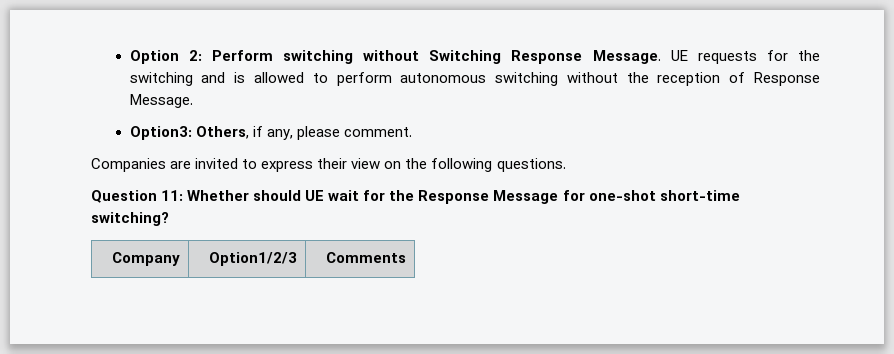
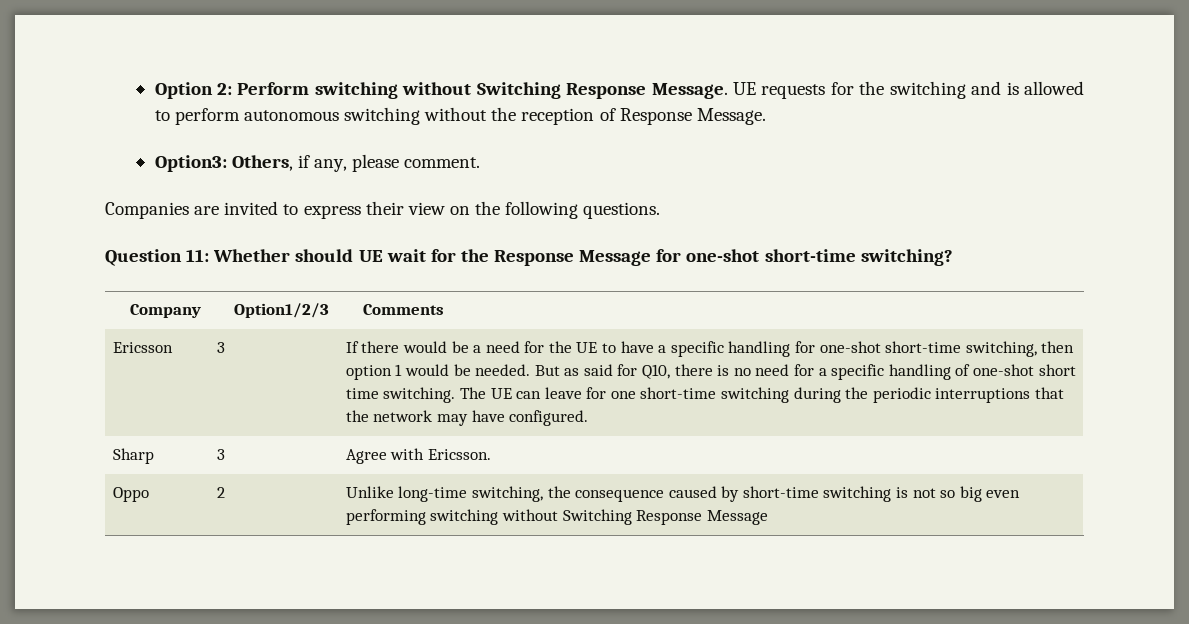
(406, 257) none -> [112,342,173,353] [216,342,225,353] [345,341,1075,357] [345,364,1076,380] [345,387,1065,403] [345,410,589,426] [112,448,154,464] [216,449,225,460] [345,448,491,464] [112,487,149,502] [216,487,225,498] [345,486,1021,502] [345,509,768,525] // Ericsson | 3 | If there would be a need for the UE to have a specific handling for one-shot short-time switching, then option 1 would be needed. But as said for Q10, there is no need for a specific handling of one-shot short time switching. The UE can leave for one short-time switching during the periodic interruptions that the network may have configured. // Sharp | 3 | Agree with Ericsson. // Oppo | 2 | Unlike long-time switching, the consequence caused by short-time switching is not so big even performing switching without Switching Response Message

